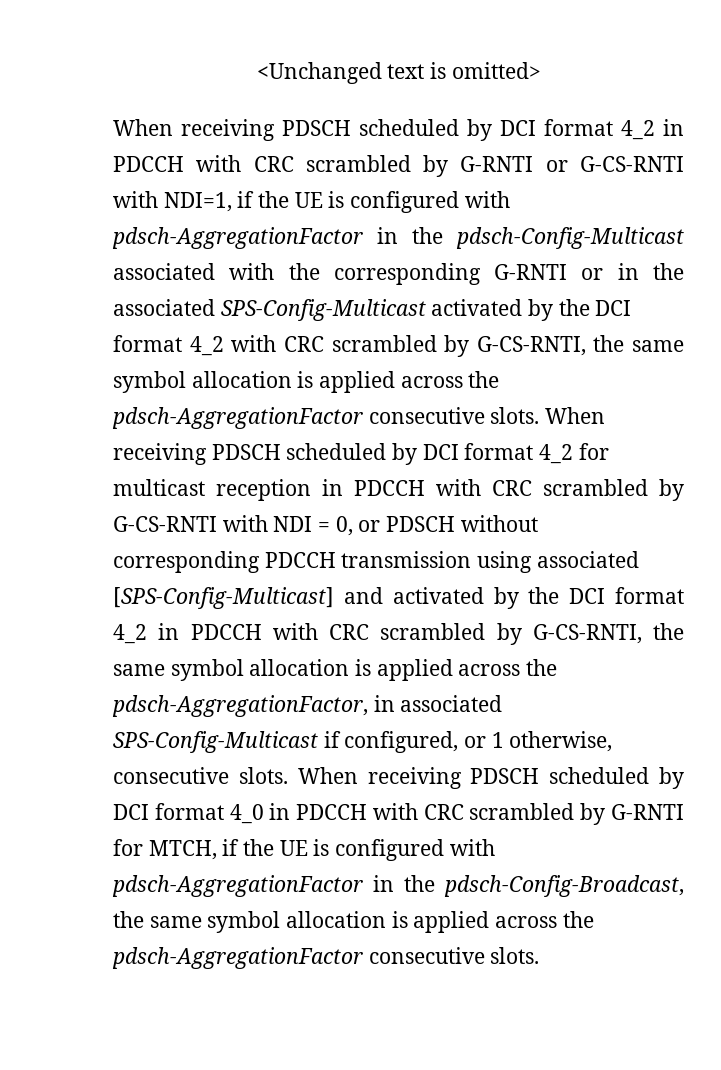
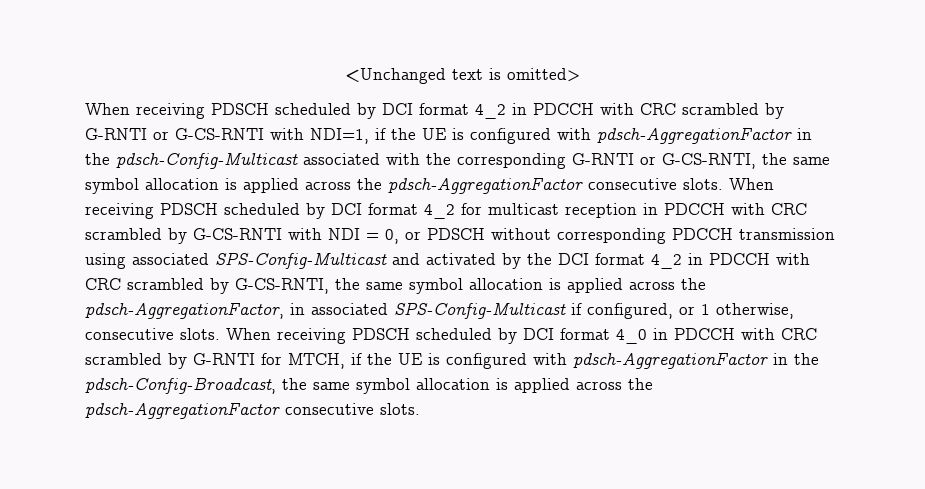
[617,263,684,280] [113,299,632,321] [113,335,470,357] in the associated SPS-Config-Multicast activated by the DCI format 4_2 with CRC scrambled by -> (656, 160) none
[113,587,334,609] [SPS-Config-Multicast] -> [215,252,387,269] SPS-Config-Multicast

